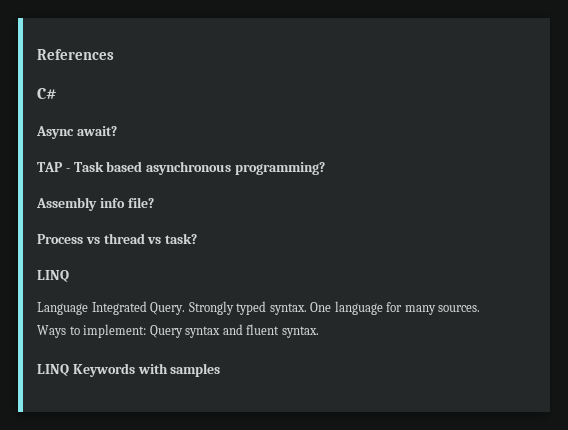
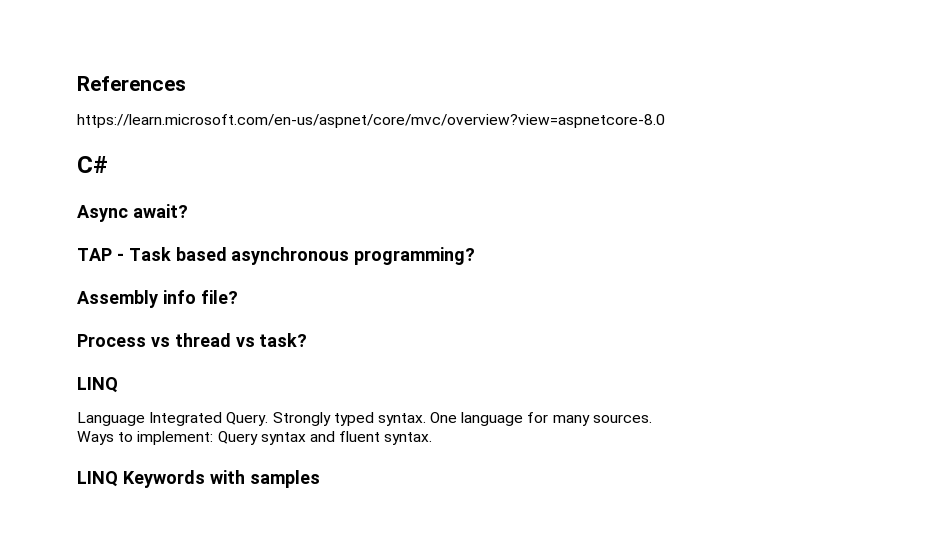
(114, 54) none -> [77,114,665,128] // https://learn.microsoft.com/en-us/aspnet/core/mvc/overview?view=aspnetcore-8.0

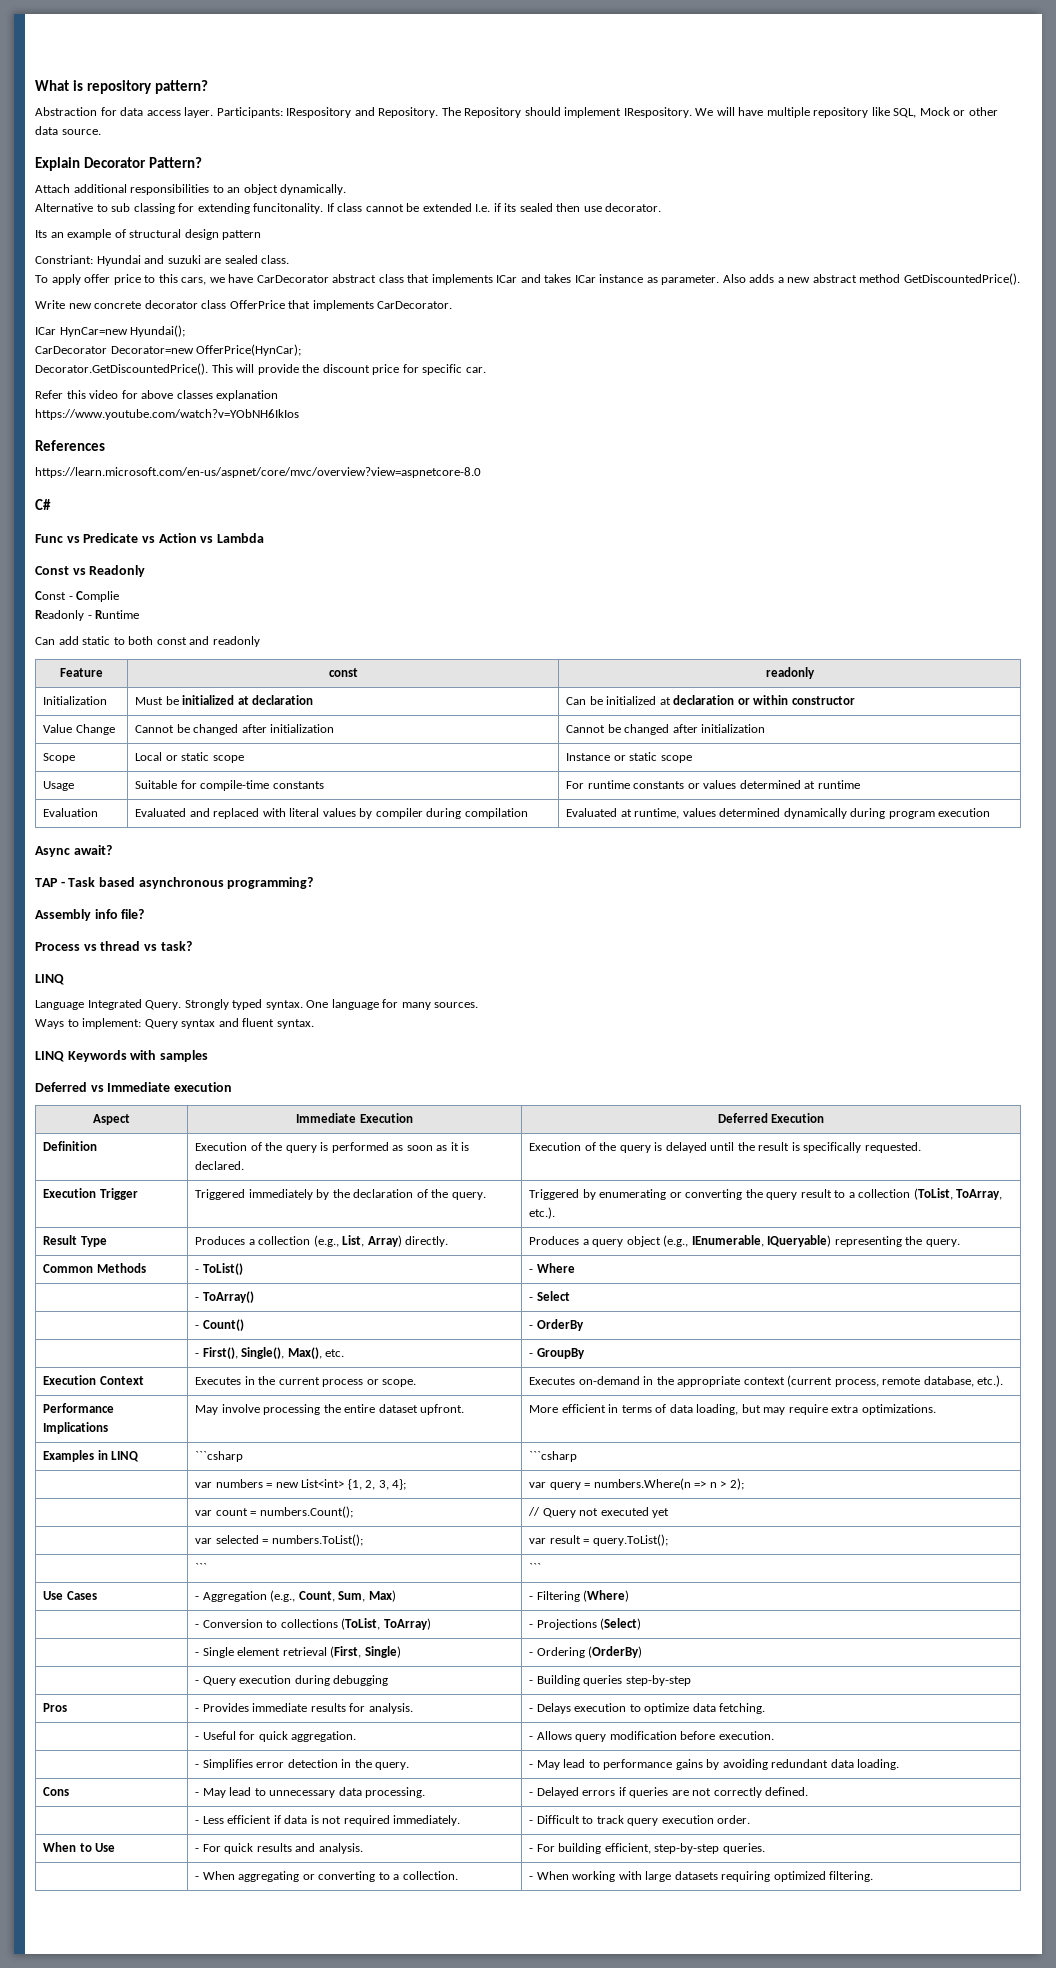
[77,76,186,91] [77,114,665,128] [77,156,108,173] References // https://learn.microsoft.com/en-us/aspnet/core/mvc/overview?view=aspnetcore-8.0 // C# -> [35,80,208,94] [35,107,998,118] [35,126,101,135] [35,157,202,171] [35,184,347,195] [35,203,662,214] [35,229,262,240] [35,255,290,266] [35,273,1020,285] [35,300,453,311] [35,325,186,337] [35,344,302,356] [35,363,486,375] [35,390,279,401] [35,409,299,420] [35,440,105,451] [35,467,481,478] [35,499,51,510] [35,533,264,543] [35,565,146,577] [35,591,120,602] [35,610,140,621] [35,636,260,647] [60,668,103,677] [328,668,358,677] [765,667,815,679] [43,696,108,705] [135,695,314,705] [566,695,855,705] [43,724,115,735] [135,724,335,735] [566,724,766,735] [43,753,76,763] [135,752,244,763] [566,752,692,763] [43,781,75,791] [135,780,324,791] [566,780,860,789] [43,808,99,817] [135,808,528,819] [566,808,991,819] What is repository pattern? // Abstraction for data access layer. Participants: IRespository and Repository. The Repository should implement IRespository. We will have multiple repository like SQL, Mock or other data source. // Explain Decorator Pattern? // Attach additional responsibilities to an object dynamically. // Alternative to sub classing for extending funcitonality. If class cannot be extended I.e. if its sealed then use decorator. // Its an example of structural design pattern // Constriant: Hyundai and suzuki are sealed class. // To apply offer price to this cars, we have CarDecorator abstract class that implements ICar and takes ICar instance as parameter. Also adds a new abstract method GetDiscountedPrice(). // Write new concrete decorator class OfferPrice that implements CarDecorator. // ICar HynCar=new Hyundai(); // CarDecorator Decorator=new OfferPrice(HynCar); // Decorator.GetDiscountedPrice(). This will provide the discount price for specific car. // Refer this video for above classes explanation // https://www.youtube.com/watch?v=YObNH6IkIos // References // https://learn.microsoft.com/en-us/aspnet/core/mvc/overview?view=aspnetcore-8.0 // C# // Func vs Predicate vs Action vs Lambda // Const vs Readonly // Const - Complie // Readonly - Runtime // Can add static to both const and readonly // Feature | const | readonly // Initialization | Must be initialized at declaration | Can be initialized at declaration or within constructor // Value Change | Cannot be changed after initialization | Cannot be changed after initialization // Scope | Local or static scope | Instance or static scope // Usage | Suitable for compile-time constants | For runtime constants or values determined at runtime // Evaluation | Evaluated and replaced with literal values by compiler during compilation | Evaluated at runtime, values determined dynamically during program execution
(320, 479) none -> [35,1082,232,1092] [93,1114,130,1125] [296,1113,413,1123] [717,1113,825,1123] [43,1141,98,1151] [195,1142,470,1153] [195,1161,245,1170] [529,1142,921,1153] [43,1188,138,1200] [195,1189,486,1200] [529,1188,1003,1200] [529,1207,556,1219] [43,1235,107,1247] [195,1235,449,1247] [529,1235,960,1247] [43,1263,146,1273] [195,1263,243,1275] [529,1263,575,1273] [195,1291,254,1303] [529,1291,570,1301] [195,1319,244,1331] [529,1319,584,1331] [195,1347,345,1359] [529,1348,585,1359] [43,1375,144,1385] [195,1376,417,1387] [529,1375,1004,1387] [43,1403,115,1413] [43,1422,109,1434] [195,1404,465,1415] [529,1404,936,1415] [43,1450,140,1462] [195,1451,244,1462] [529,1451,578,1462] [195,1479,407,1490] [529,1478,744,1490] [195,1506,353,1518] [528,1507,670,1518] [195,1534,363,1546] [529,1534,668,1546] [195,1563,208,1572] [529,1563,542,1572] [43,1591,97,1600] [195,1590,396,1602] [529,1590,630,1602] [195,1618,431,1630] [529,1618,642,1630] [195,1646,401,1658] [529,1646,643,1658] [195,1675,389,1686] [529,1675,691,1686] [43,1703,68,1712] [195,1703,413,1714] [529,1703,766,1714] [195,1731,357,1742] [529,1731,774,1742] [195,1759,410,1770] [529,1759,900,1770] [43,1787,70,1796] [195,1787,426,1798] [529,1787,809,1798] [195,1815,461,1826] [529,1815,751,1826] [43,1842,116,1852] [195,1843,363,1854] [529,1843,765,1854] [195,1871,458,1882] [529,1871,874,1882] // Deferred vs Immediate execution // Aspect | Immediate Execution | Deferred Execution // Definition | Execution of the query is performed as soon as it is declared. | Execution of the query is delayed until the result is specifically requested. // Execution Trigger | Triggered immediately by the declaration of the query. | Triggered by enumerating or converting the query result to a collection (ToList, ToArray, etc.). // Result Type | Produces a collection (e.g., List, Array) directly. | Produces a query object (e.g., IEnumerable, IQueryable) representing the query. // Common Methods | - ToList() | - Where // | - ToArray() | - Select // | - Count() | - OrderBy // | - First(), Single(), Max(), etc. | - GroupBy // Execution Context | Executes in the current process or scope. | Executes on-demand in the appropriate context (current process, remote database, etc.). // Performance Implications | May involve processing the entire dataset upfront. | More efficient in terms of data loading, but may require extra optimizations. // Examples in LINQ | ```csharp | ```csharp // | var numbers = new List<int> {1, 2, 3, 4}; | var query = numbers.Where(n => n > 2); // | var count = numbers.Count(); | // Query not executed yet // | var selected = numbers.ToList(); | var result = query.ToList(); // | ``` | ``` // Use Cases | - Aggregation (e.g., Count, Sum, Max) | - Filtering (Where) // | - Conversion to collections (ToList, ToArray) | - Projections (Select) // | - Single element retrieval (First, Single) | - Ordering (OrderBy) // | - Query execution during debugging | - Building queries step-by-step // Pros | - Provides immediate results for analysis. | - Delays execution to optimize data fetching. // | - Useful for quick aggregation. | - Allows query modification before execution. // | - Simplifies error detection in the query. | - May lead to performance gains by avoiding redundant data loading. // Cons | - May lead to unnecessary data processing. | - Delayed errors if queries are not correctly defined. // | - Less efficient if data is not required immediately. | - Difficult to track query execution order. // When to Use | - For quick results and analysis. | - For building efficient, step-by-step queries. // | - When aggregating or converting to a collection. | - When working with large datasets requiring optimized filtering.

